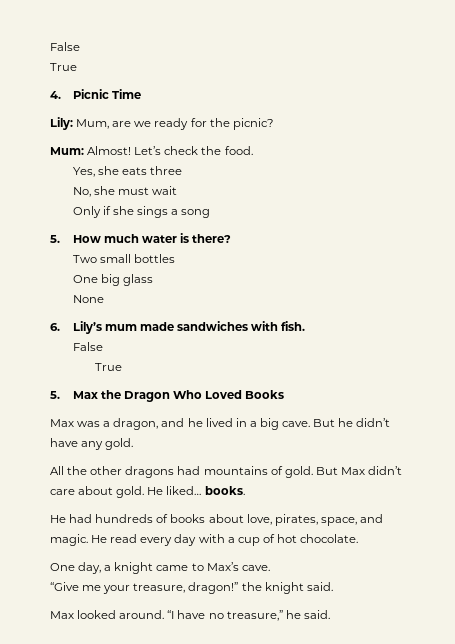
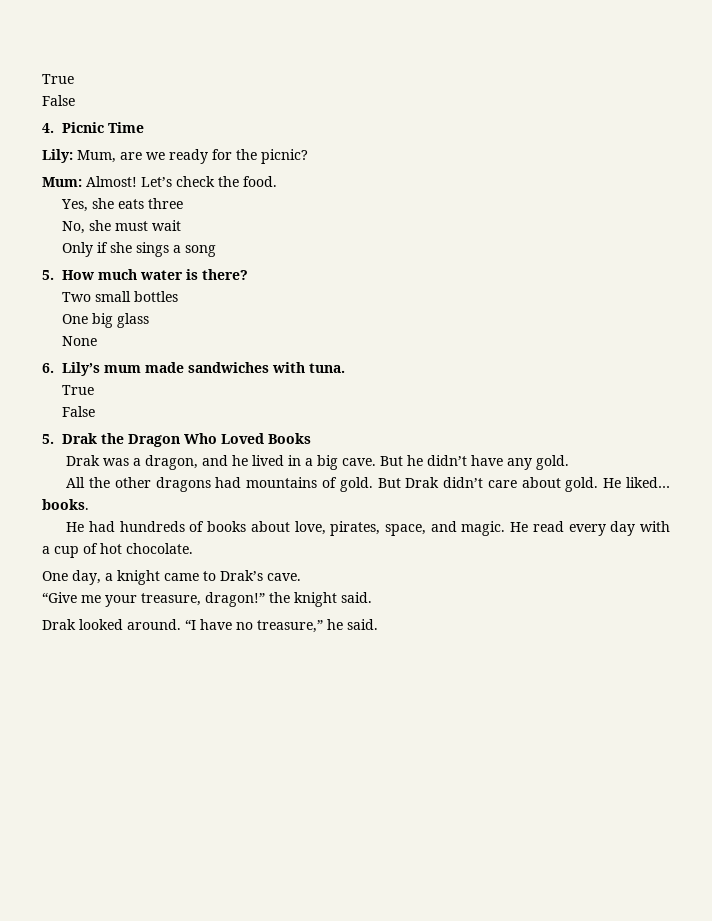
[50,42,80,51] [50,63,77,71] False // True -> [42,74,74,84] [42,95,75,106] True // False
[281,321,306,331] [72,342,103,351] [95,363,123,371] [50,391,98,399] fish. // False // True // 5. Max -> [309,363,346,373] [62,385,95,395] [62,406,96,417] [42,433,98,444] tuna. // True // False // 5. Drak
[50,419,74,427] Max -> [66,455,101,466] Drak
[340,467,365,475] Max -> [405,477,440,488] Drak
[206,562,239,571] Max’s -> [220,570,263,581] Drak’s
[50,611,74,619] Max -> [42,619,76,630] Drak

